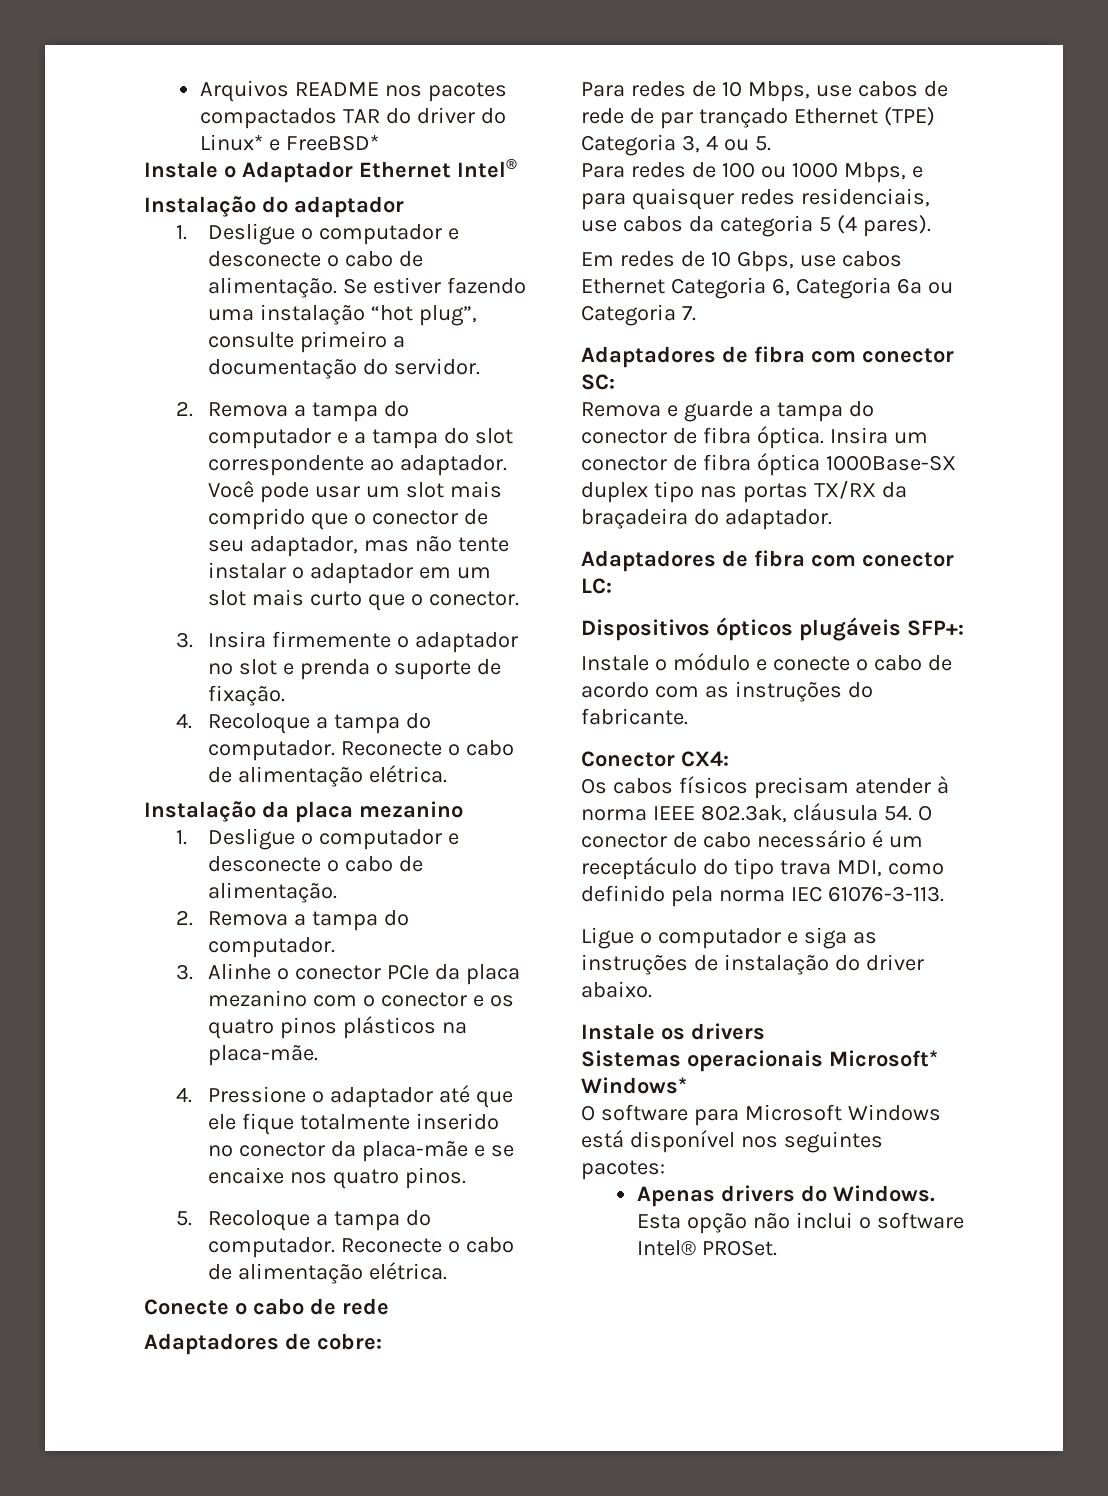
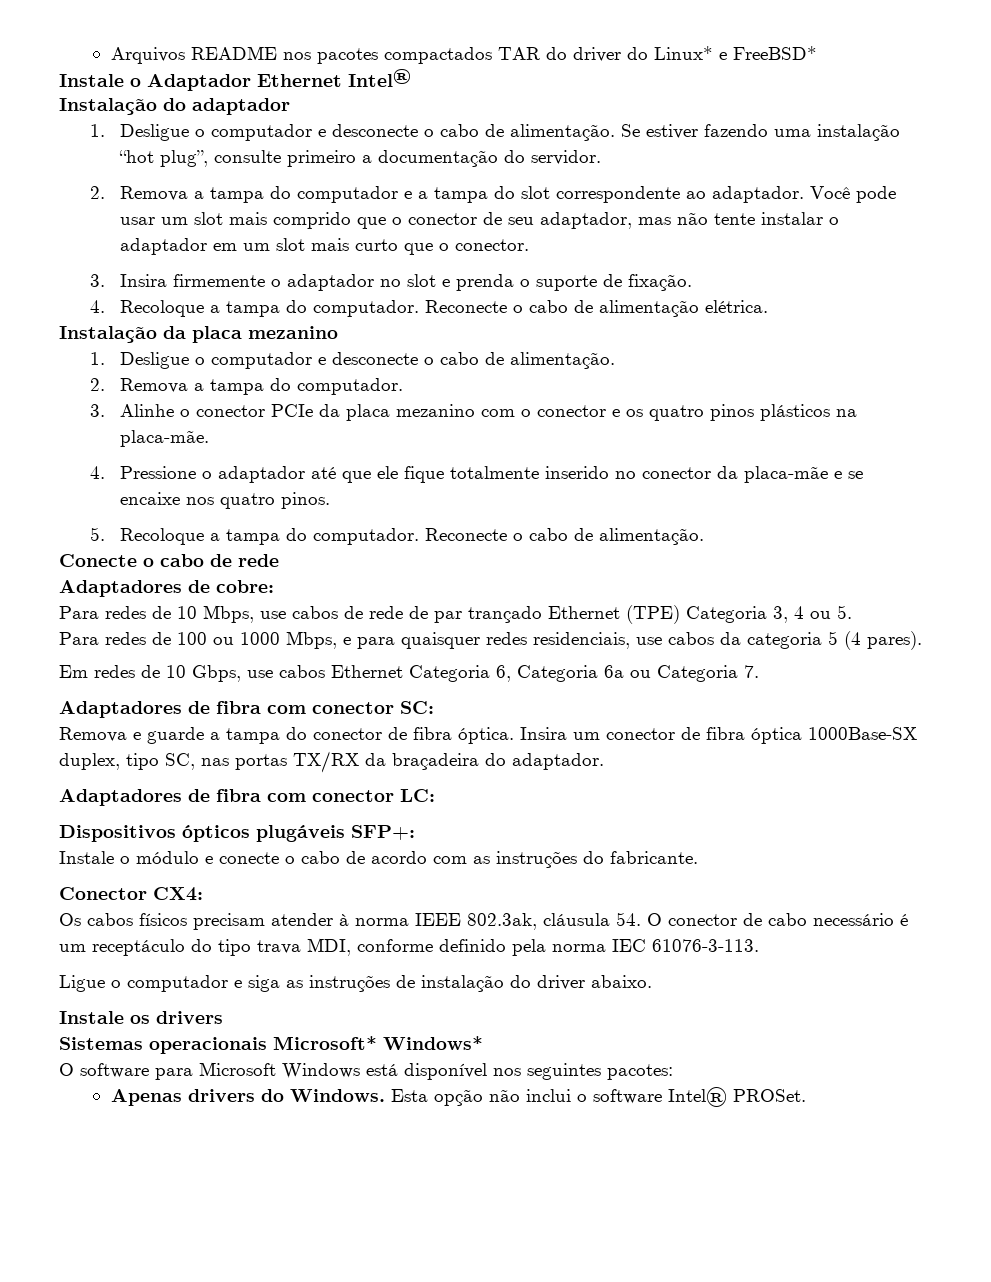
[238,1262,448,1284] alimentação elétrica. -> [599,528,705,545] alimentação.
[581,481,694,503] duplex tipo -> [59,753,195,770] duplex, tipo SC,
[887,863,944,875] como -> [357,939,433,952] conforme

